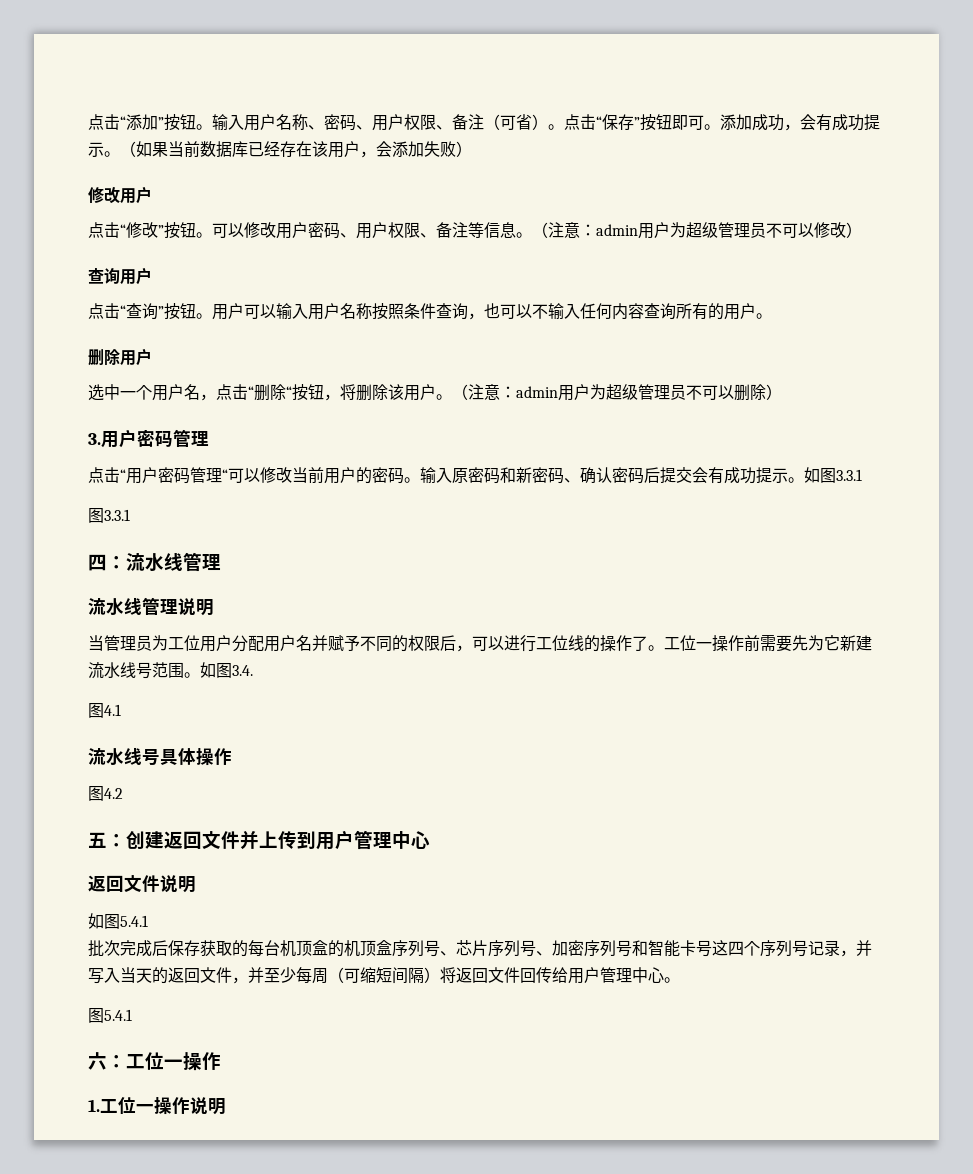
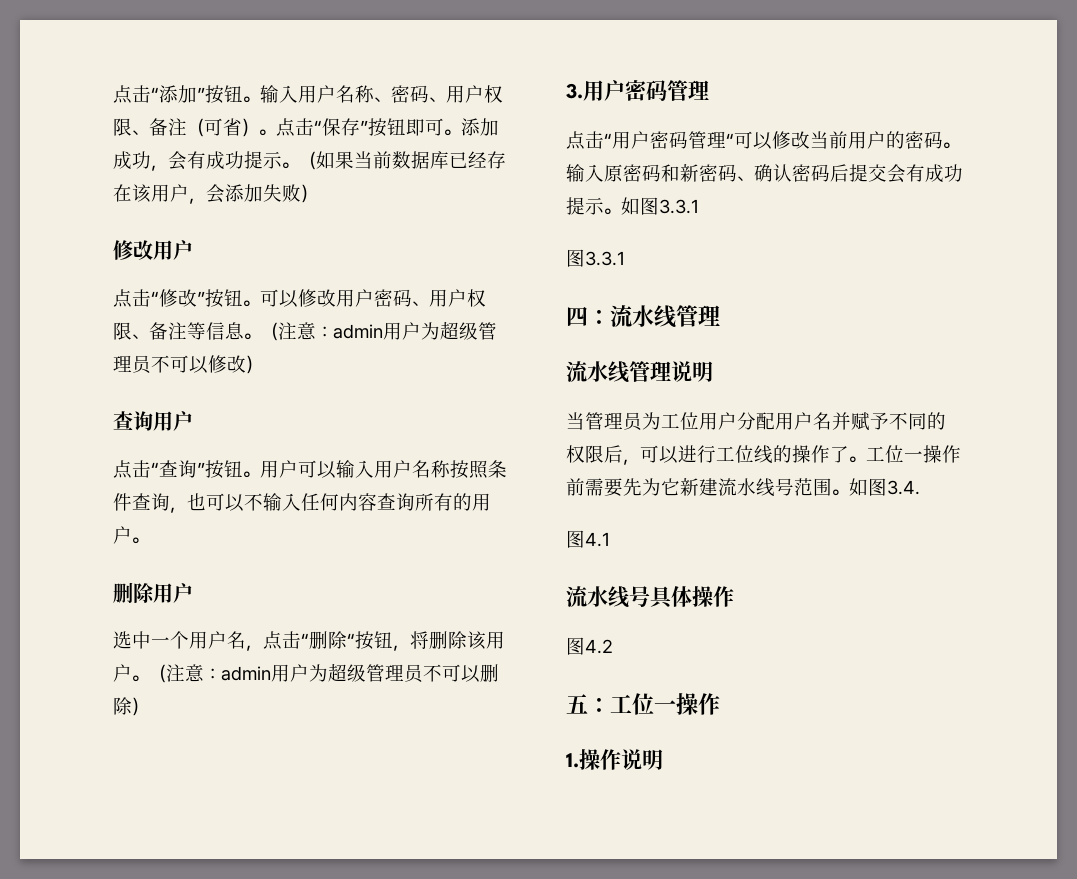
[126,830,430,850] [88,875,196,893] [88,913,148,929] [88,940,872,957] [88,967,680,984] [88,1008,132,1023] [88,1052,126,1070] 创建返回文件并上传到用户管理中心 // 返回文件说明 // 如图5.4.1 // 批次完成后保存获取的每台机顶盒的机顶盒序列号、芯片序列号、加密序列号和智能卡号这四个序列号记录，并写入当天的返回文件，并至少每周（可缩短间隔）将返回文件回传给用户管理中心。 // 图5.4.1 // 六： -> (610, 705) none
[100,1097,154,1114] 工位一 -> (579, 760) none

